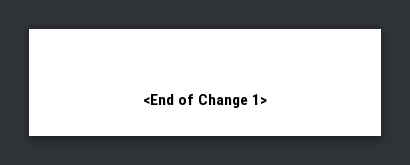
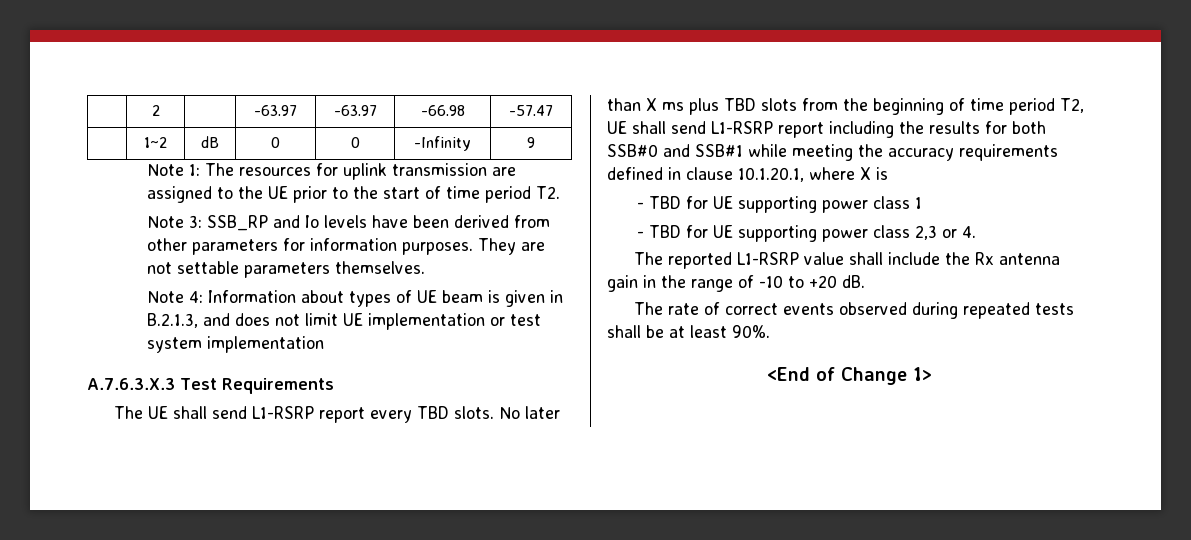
(142, 99) none -> [151,105,160,116] [254,105,297,116] [333,105,377,116] [420,105,465,116] [509,105,553,116] [144,137,167,148] [201,136,219,148] [271,137,280,148] [350,137,360,148] [414,136,471,151] [527,137,535,148] [146,163,516,180] [146,186,560,203] [146,215,550,231] [146,238,545,255] [146,261,425,278] [146,290,563,307] [146,313,541,330] [146,336,324,353] [87,378,334,394] [113,406,560,423] [607,98,1084,115] [607,121,1046,138] [607,144,1058,161] [607,167,888,182] [636,196,922,213] [636,225,976,242] [633,252,1060,269] [607,275,865,292] [633,302,1074,319] [607,325,770,338] | 2 | | -63.97 | -63.97 | -66.98 | -57.47 // | 1~2 | dB | 0 | 0 | -Infinity | 9 // Note 1: The resources for uplink transmission are assigned to the UE prior to the start of time period T2. // Note 3: SSB_RP and Io levels have been derived from other parameters for information purposes. They are not settable parameters themselves. // Note 4: Information about types of UE beam is given in B.2.1.3, and does not limit UE implementation or test system implementation // A.7.6.3.X.3 Test Requirements // The UE shall send L1-RSRP report every TBD slots. No later than X ms plus TBD slots from the beginning of time period T2, UE shall send L1-RSRP report including the results for both SSB#0 and SSB#1 while meeting the accuracy requirements defined in clause 10.1.20.1, where X is // - TBD for UE supporting power class 1 // - TBD for UE supporting power class 2,3 or 4. // The reported L1-RSRP value shall include the Rx antenna gain in the range of -10 to +20 dB. // The rate of correct events observed during repeated tests shall be at least 90%. //

